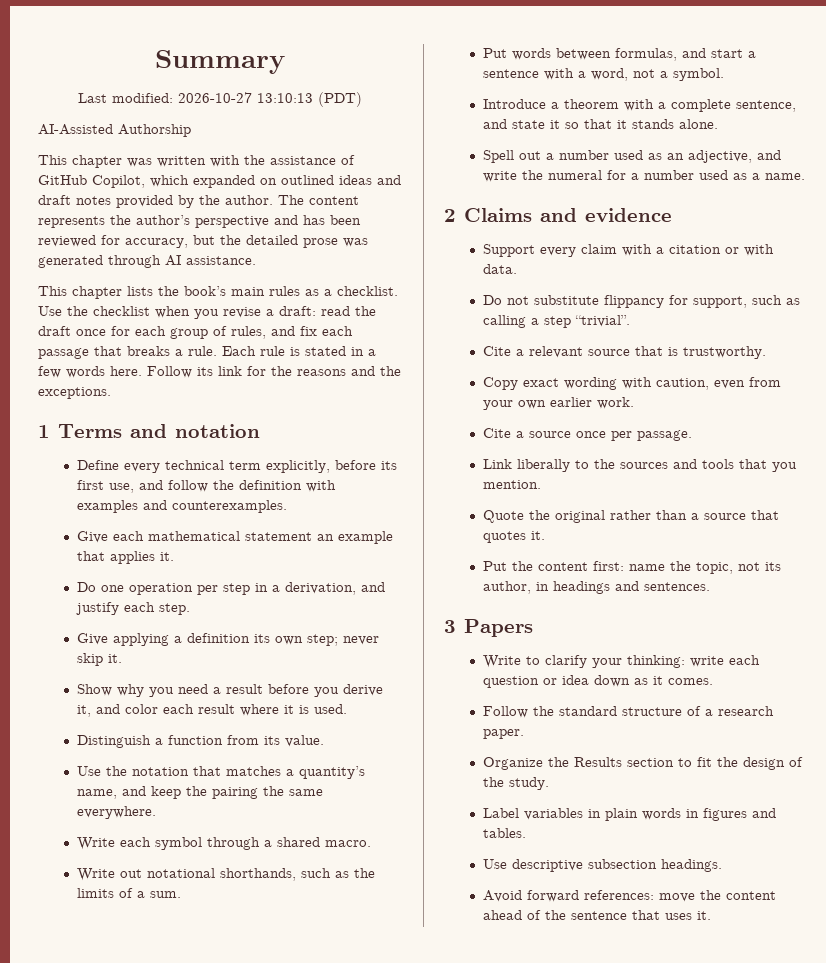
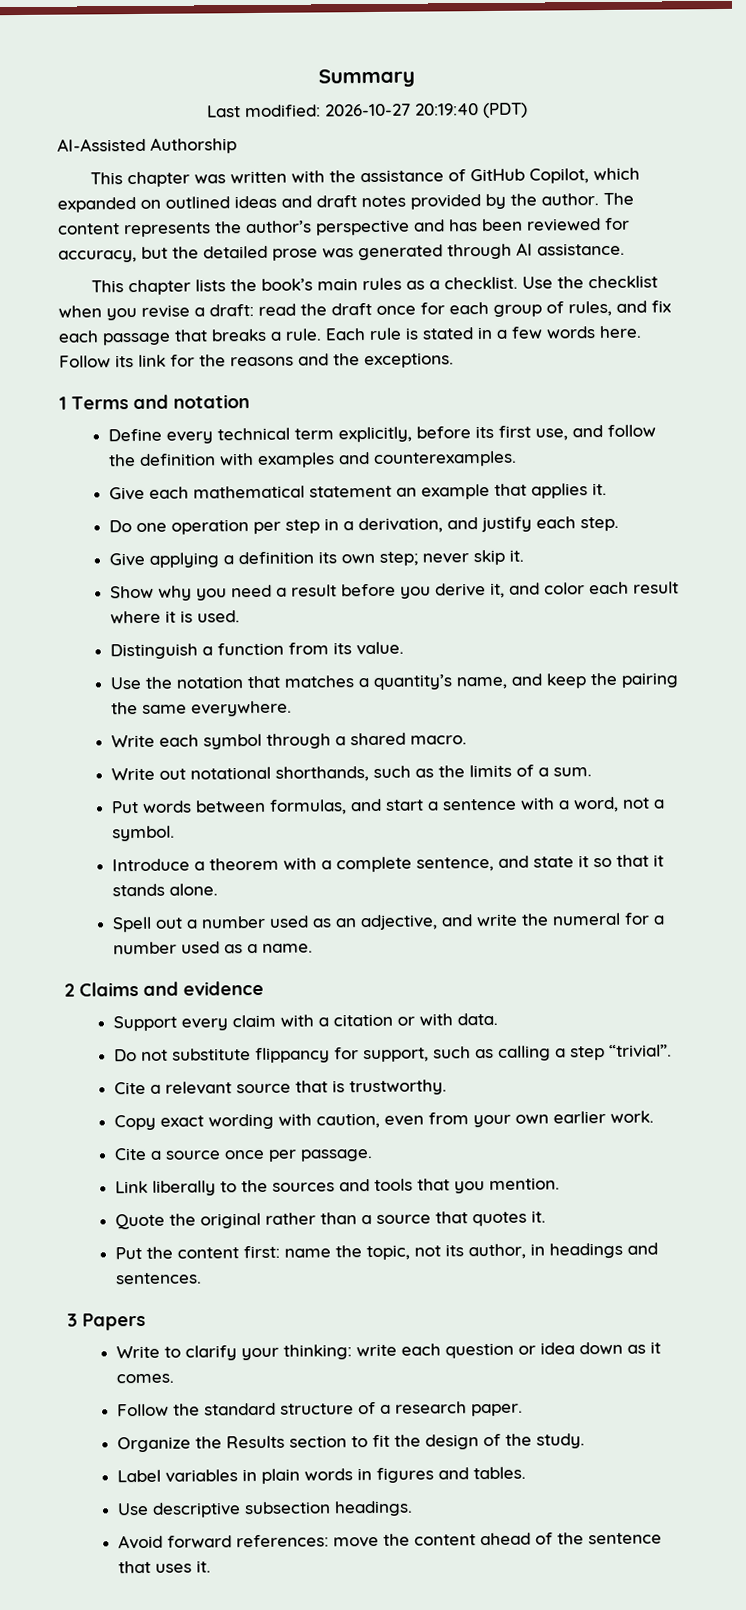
[256,93,313,103] 13:10:13 -> [415,103,479,116] 20:19:40

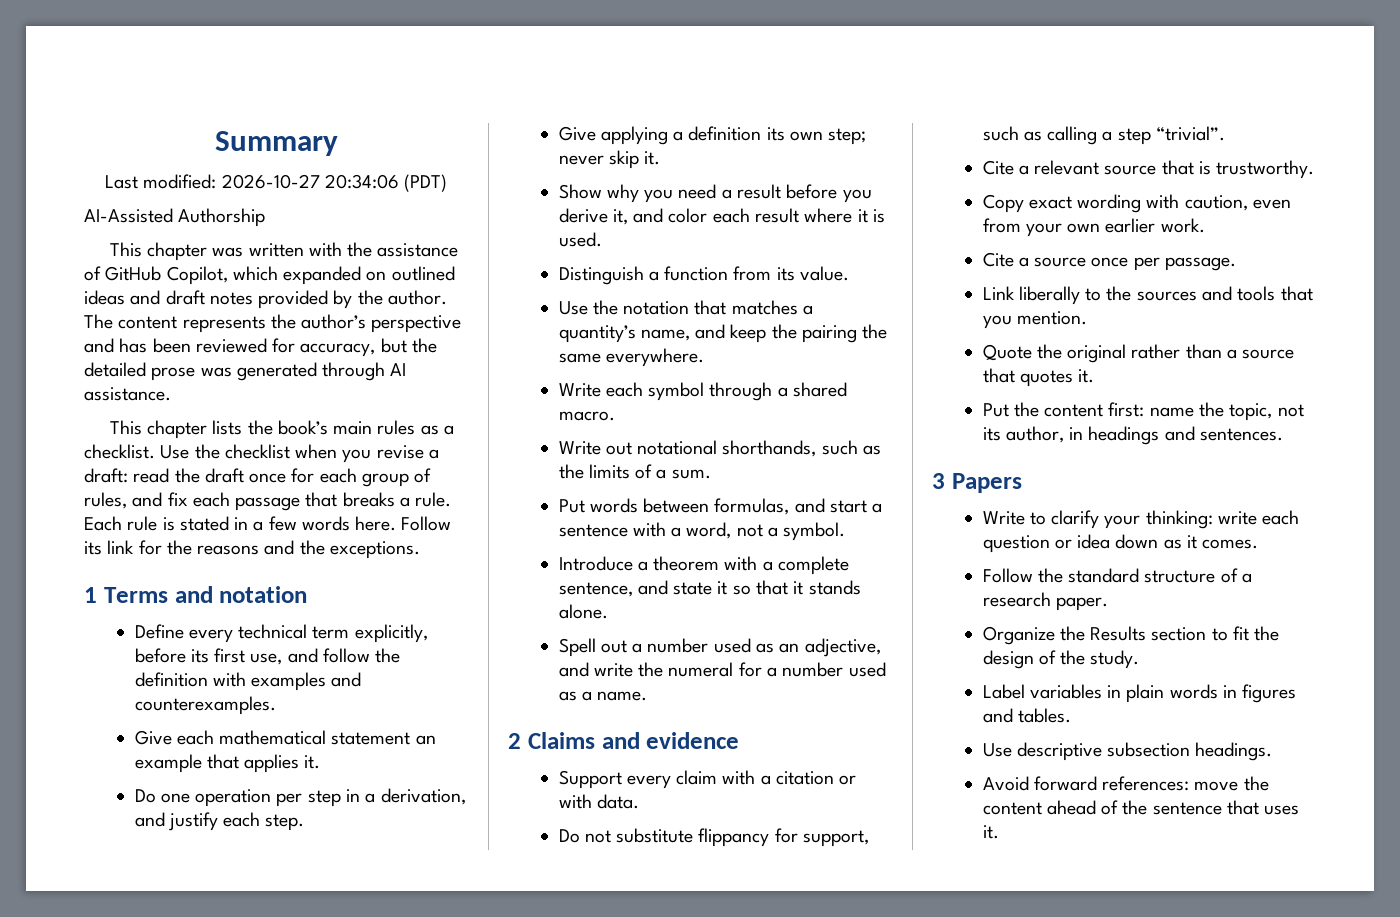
[415,103,479,116] 20:19:40 -> [324,174,399,189] 20:34:06

